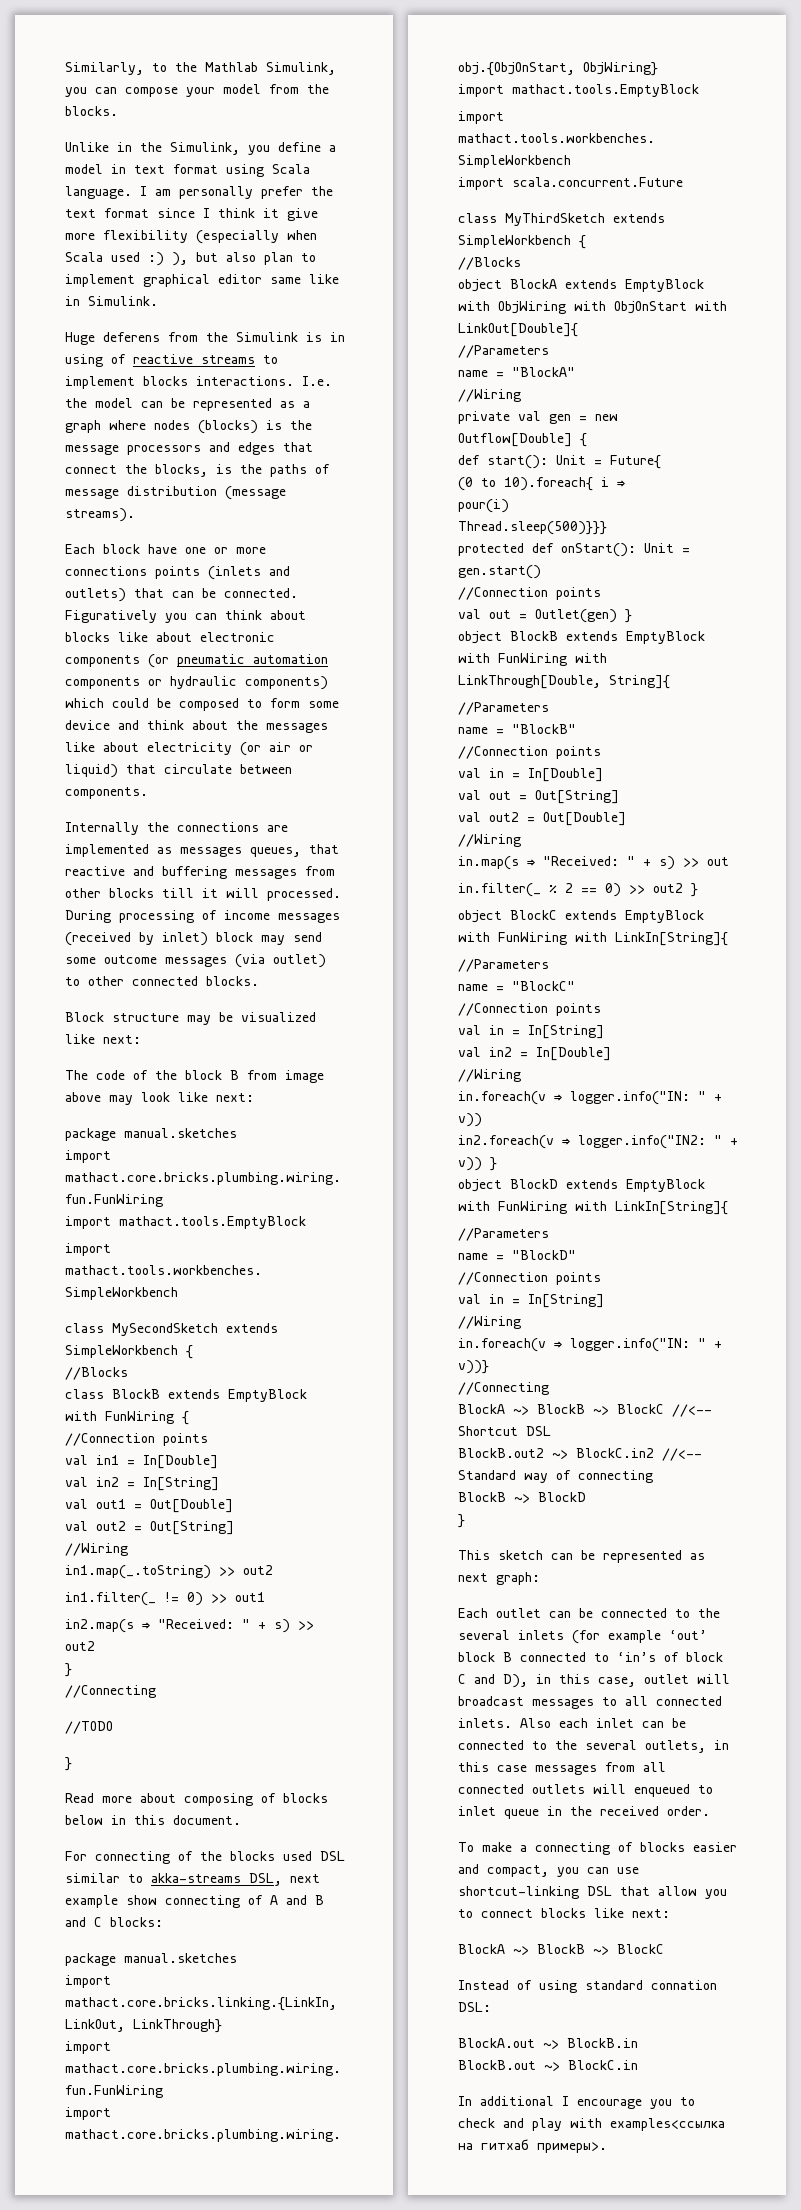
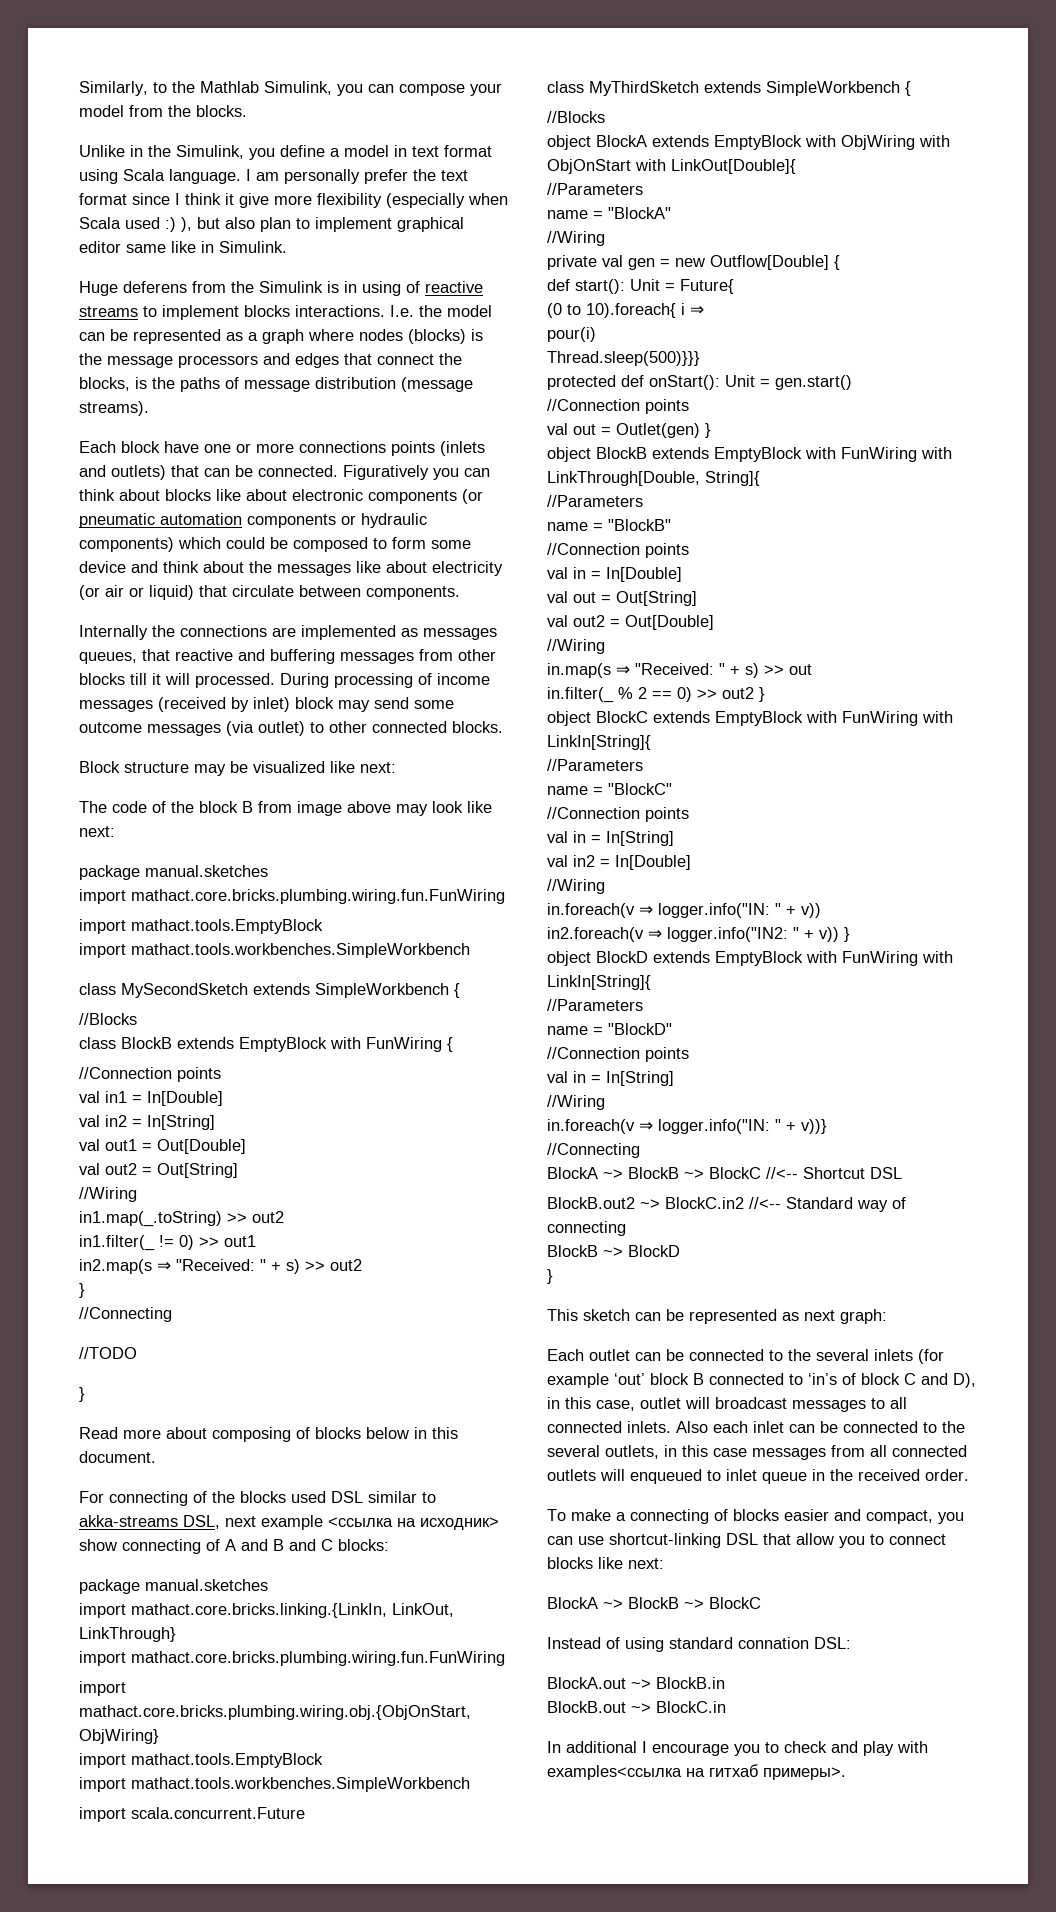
(118, 1901) none -> [328,1517,499,1530] <ссылка на исходник>

